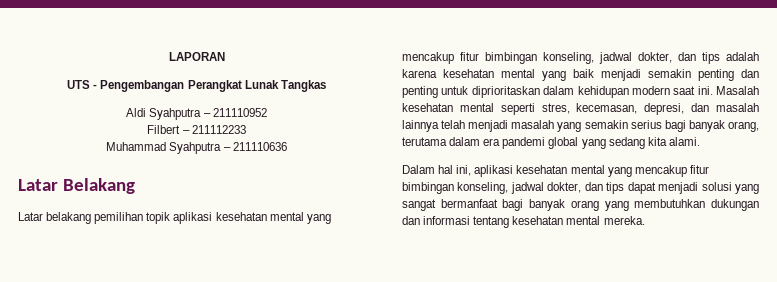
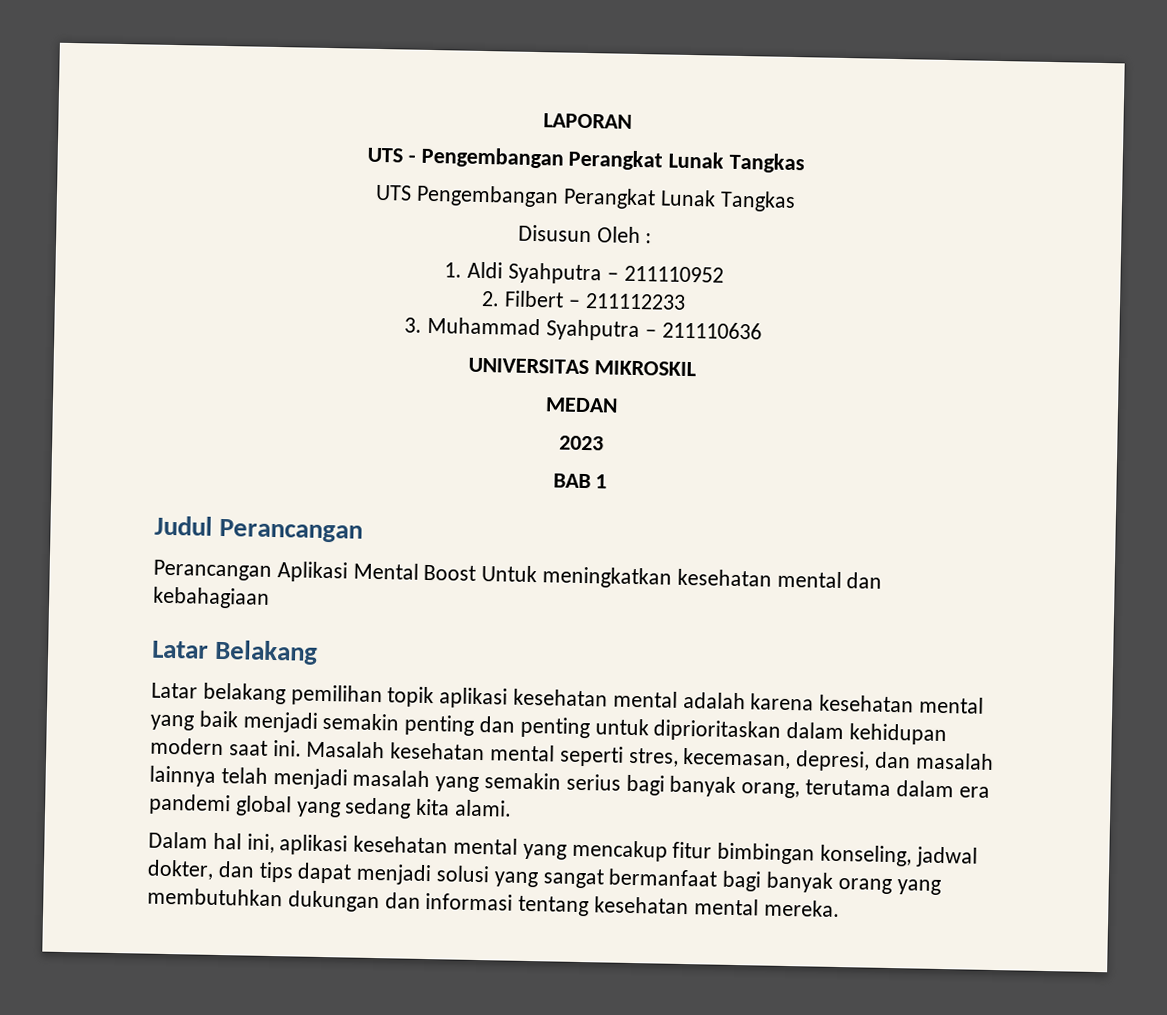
(326, 86) none -> [375,184,796,213] [517,224,653,244] [444,262,463,278] UTS Pengembangan Perangkat Lunak Tangkas // Disusun Oleh : // 1.
(267, 112) none -> [481,290,501,307] 2.
(246, 129) none -> [404,317,423,333] 3.
(287, 146) none -> [468,357,696,377] [545,397,618,413] [558,435,604,451] [552,473,608,489] [154,515,364,543] [153,559,883,589] [152,586,270,609] // UNIVERSITAS MIKROSKIL // MEDAN // 2023 // BAB 1 // Judul Perancangan // Perancangan Aplikasi Mental Boost Untuk meningkatkan kesehatan mental dan kebahagiaan
[306,214,331,224] [402,52,720,64] yang mencakup fitur bimbingan konseling, jadwal dokter, dan tips -> (678, 699) none

